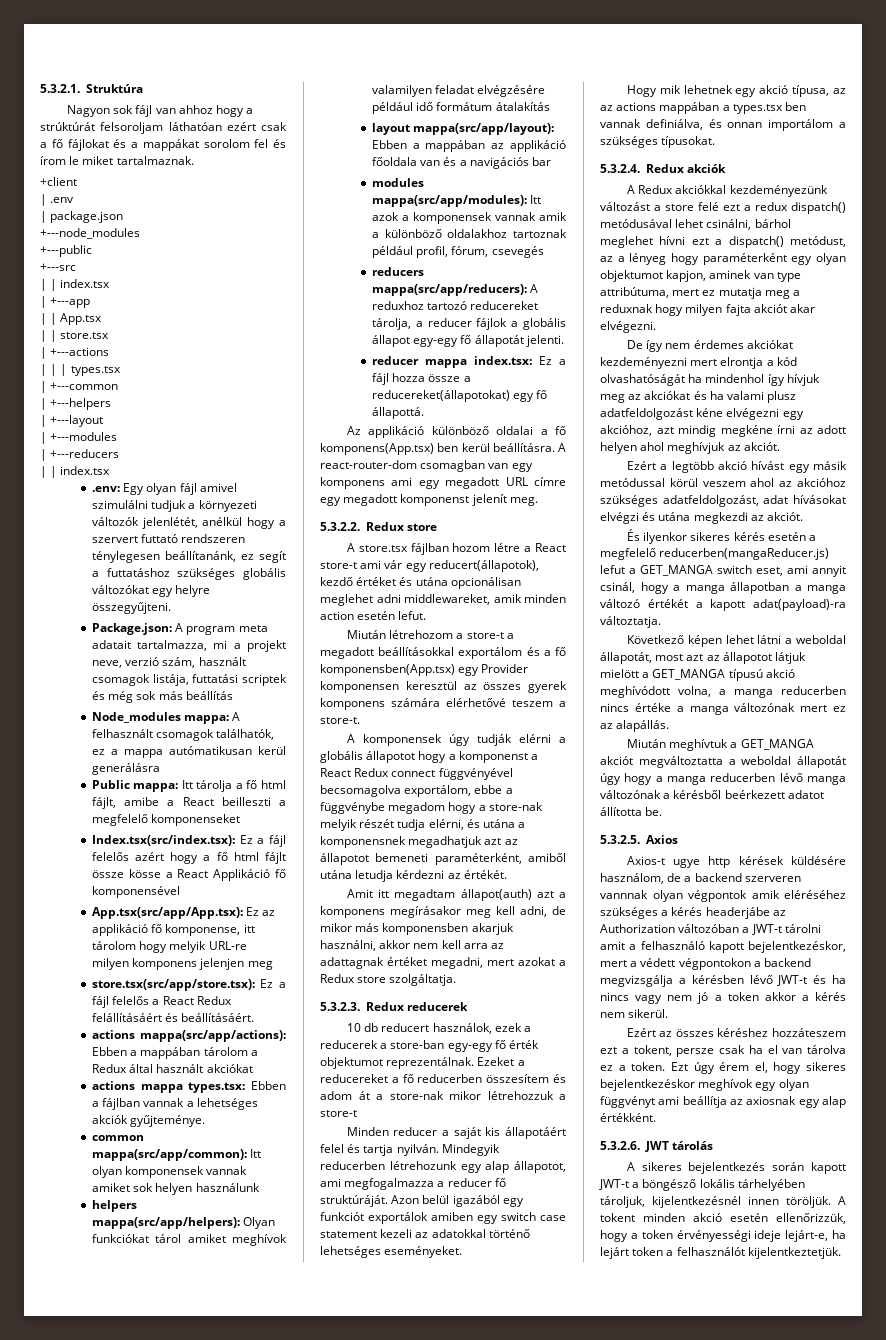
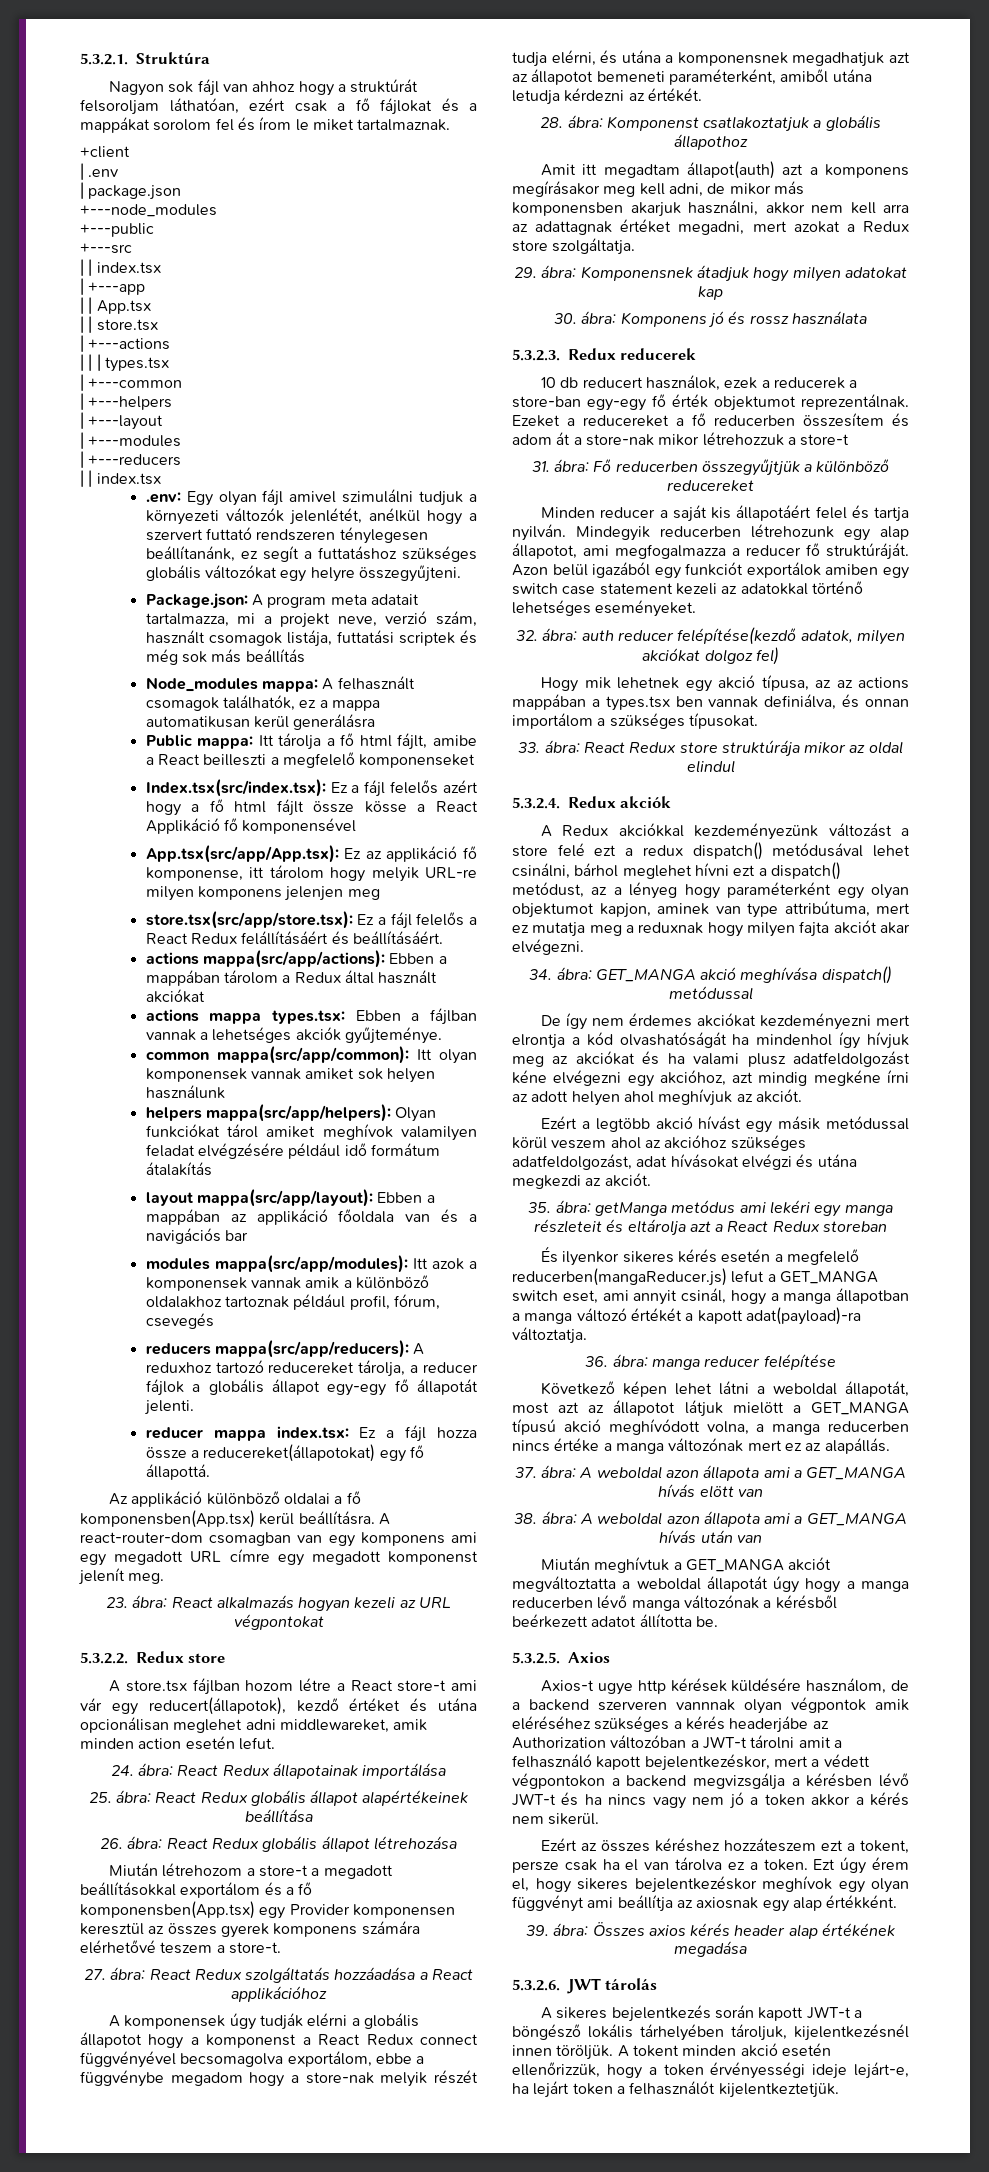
[40,122,222,134] strúktúrát felsoroljam láthatóan -> [350,79,419,93] [80,98,239,115] struktúrát felsoroljam láthatóan,
[168,746,252,755] autómatikusan -> [145,716,250,728] automatikusan
[320,443,459,455] komponens(App.tsx) ben -> [80,1510,255,1528] komponensben(App.tsx)
(538, 501) none -> [105,1595,452,1612] [233,1614,324,1630] // 23. ábra: React alkalmazás hogyan kezeli az URL végpontokat
(427, 615) none -> [110,1763,447,1779] [88,1790,469,1806] [244,1809,313,1823] [100,1836,457,1852] // 24. ábra: React Redux állapotainak importálása // 25. ábra: React Redux globális állapot alapértékeinek beállítása // 26. ábra: React Redux globális állapot létrehozása
(360, 720) none -> [83,1967,474,1983] [231,1986,327,2002] // 27. ábra: React Redux szolgáltatás hozzáadása a React applikációhoz
(507, 874) none -> [540,115,881,132] [674,134,748,150] // 28. ábra: Komponenst csatlakoztatjuk a globális állapothoz
(457, 980) none -> [514,265,907,282] [698,286,723,300] [554,311,867,328] // 29. ábra: Komponensnek átadjuk hogy milyen adatokat kap // 30. ábra: Komponens jó és rossz használata
(357, 1113) none -> [531,459,890,476] [667,480,754,491] // 31. ábra: Fő reducerben összegyűjtjük a különböző reducereket
(463, 1252) none -> [516,627,905,645] [642,647,779,665] // 32. ábra: auth reducer felépítése(kezdő adatok, milyen akciókat dolgoz fel)
(716, 142) none -> [518,740,903,757] [686,760,735,773] // 33. ábra: React Redux store struktúrája mikor az oldal elindul
(656, 327) none -> [529,966,892,984] [668,986,753,1000] // 34. ábra: GET_MANGA akció meghívása dispatch() metódussal
(804, 516) none -> [528,1200,893,1217] [533,1219,888,1236] // 35. ábra: getManga metódus ami lekéri egy manga részleteit és eltárolja azt a React Redux storeban
(661, 622) none -> [585,1354,836,1370] // 36. ábra: manga reducer felépítése
(670, 726) none -> [514,1465,907,1481] [658,1484,763,1498] [514,1511,907,1527] [659,1530,762,1543] // 37. ábra: A weboldal azon állapota ami a GET_MANGA hívás elött van // 38. ábra: A weboldal azon állapota ami a GET_MANGA hívás után van
(656, 1117) none -> [525,1922,896,1939] [674,1941,747,1957] // 39. ábra: Összes axios kérés header alap értékének megadása

